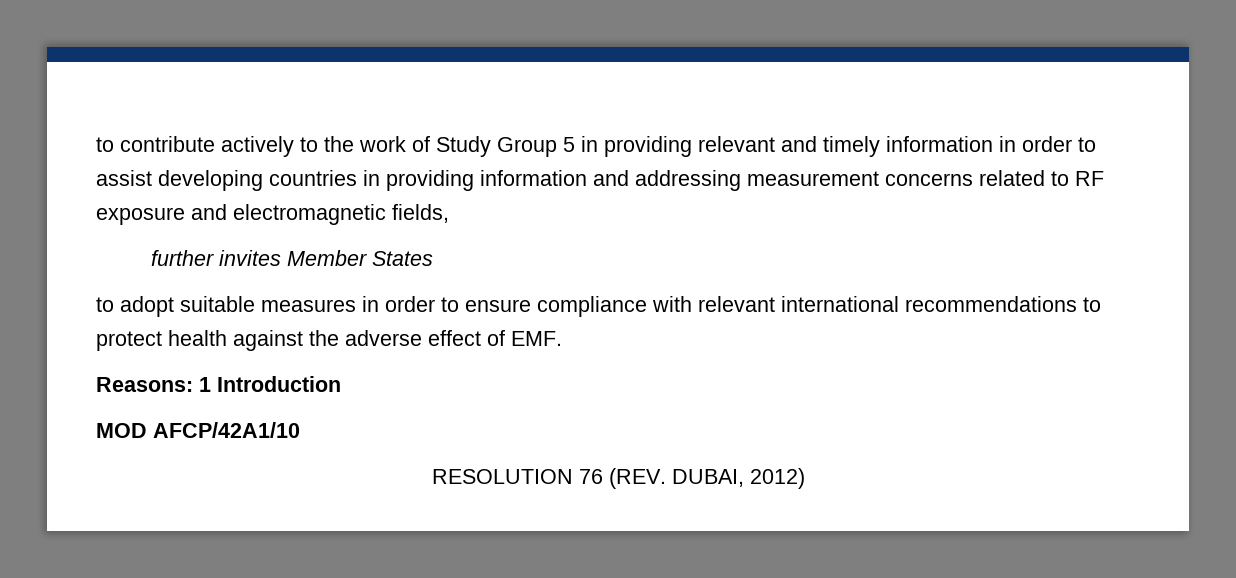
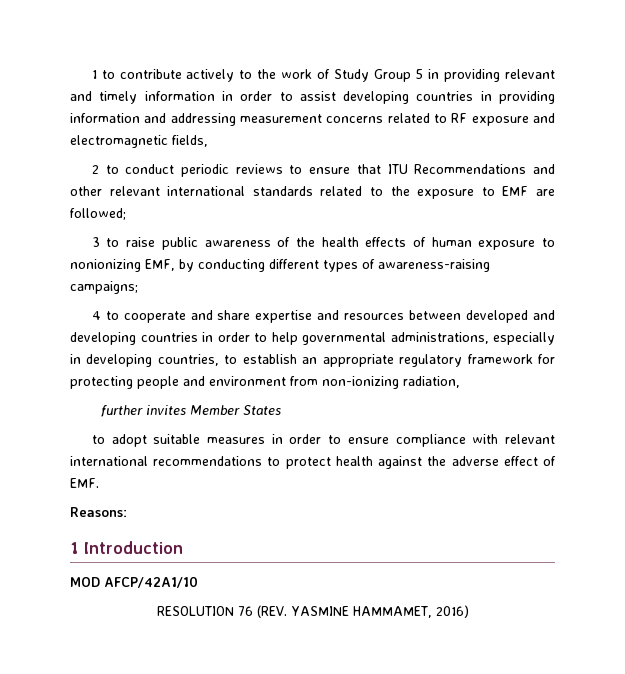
(96, 144) none -> [91,70,97,79] 1
(449, 213) none -> [91,164,555,177] [70,186,556,199] [70,208,126,220] [91,237,556,250] [70,259,490,272] [70,281,138,294] [91,310,555,323] [70,332,555,345] [70,354,556,367] [70,376,460,389] // 2 to conduct periodic reviews to ensure that ITU Recommendations and other relevant international standards related to the exposure to EMF are followed; // 3 to raise public awareness of the health effects of human exposure to nonionizing EMF, by conducting different types of awareness-raising campaigns; // 4 to cooperate and share expertise and resources between developed and developing countries in order to help governmental administrations, especially in developing countries, to establish an appropriate regulatory framework for protecting people and environment from non-ionizing radiation,
(193, 384) none -> (127, 512) //
[671,468,805,489] DUBAI, 2012) -> [290,605,469,618] YASMINE HAMMAMET, 2016)

